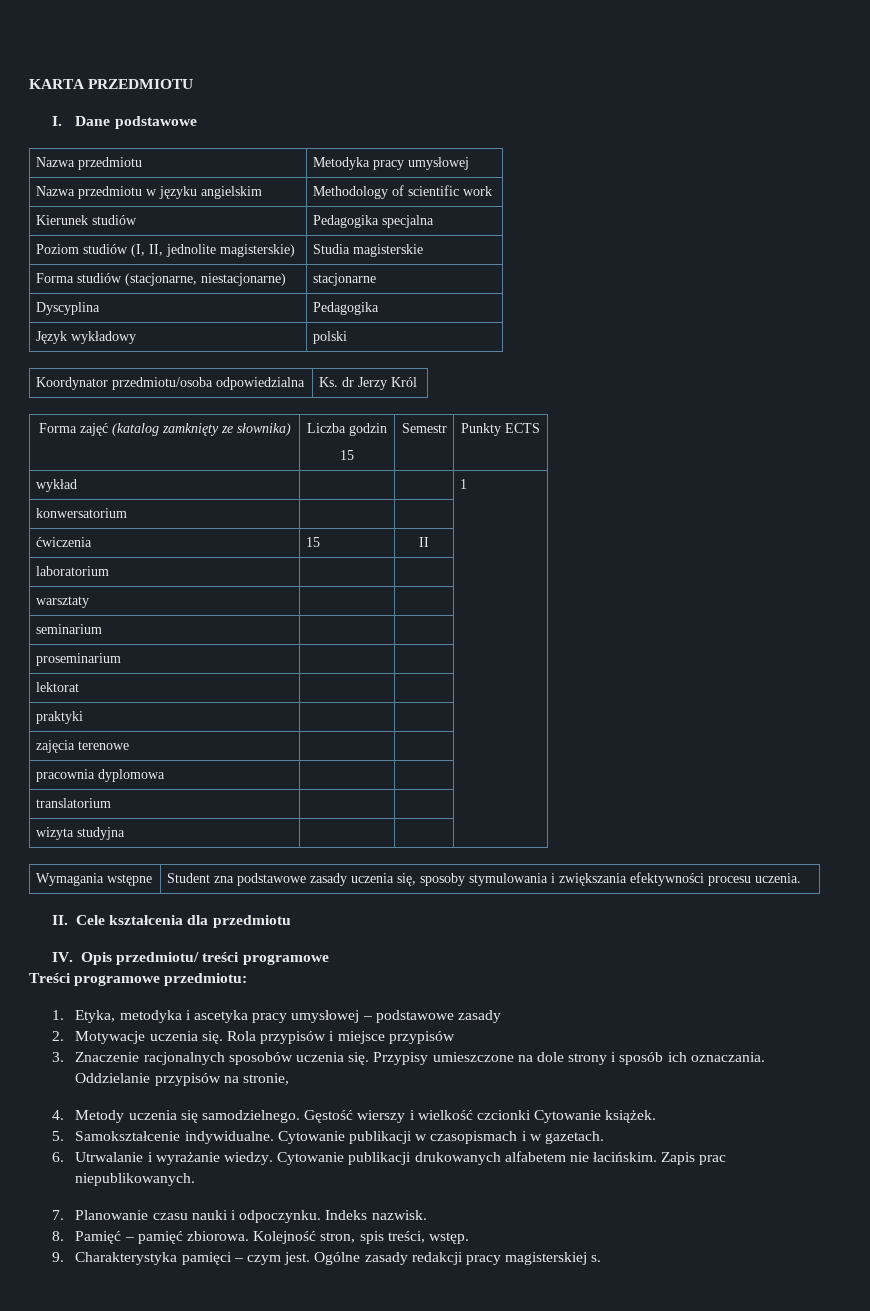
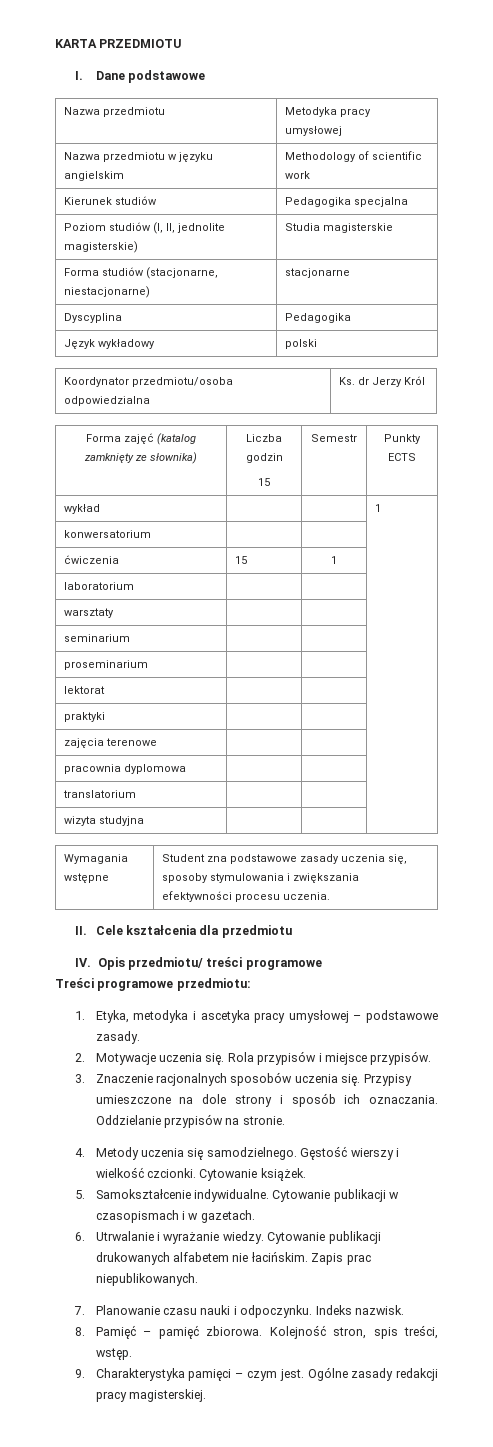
[419,537,429,547] II -> [331,556,337,564] 1
[457,1010,501,1023] zasady -> [95,1031,140,1044] zasady.
[388,1031,455,1044] przypisów -> [370,1051,432,1065] przypisów.
[242,1073,289,1085] stronie, -> [242,1116,285,1125] stronie.
[476,1110,531,1120] czcionki -> [147,1168,197,1178] czcionki.
[505,1252,602,1265] magisterskiej s. -> [129,1389,207,1402] magisterskiej.

